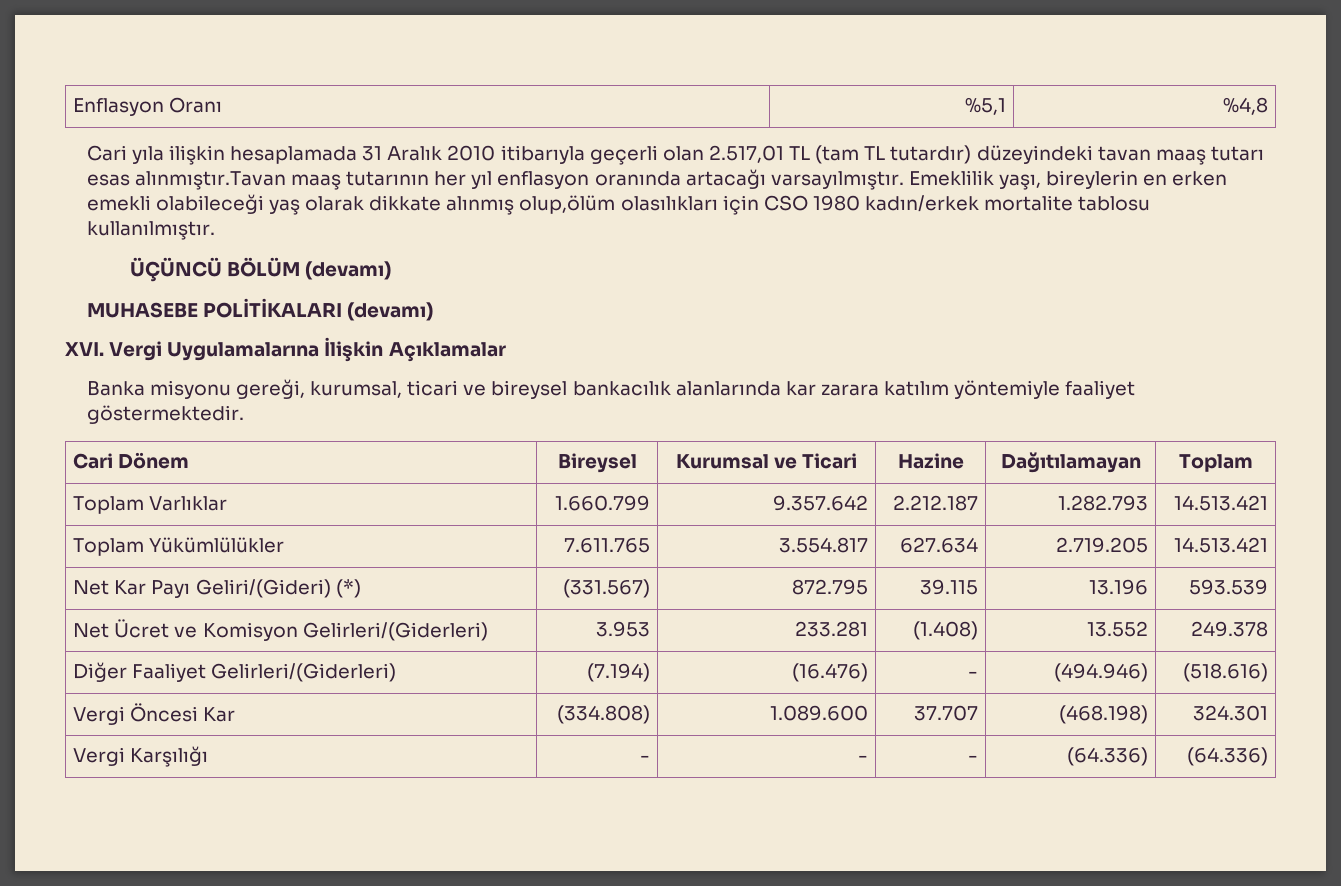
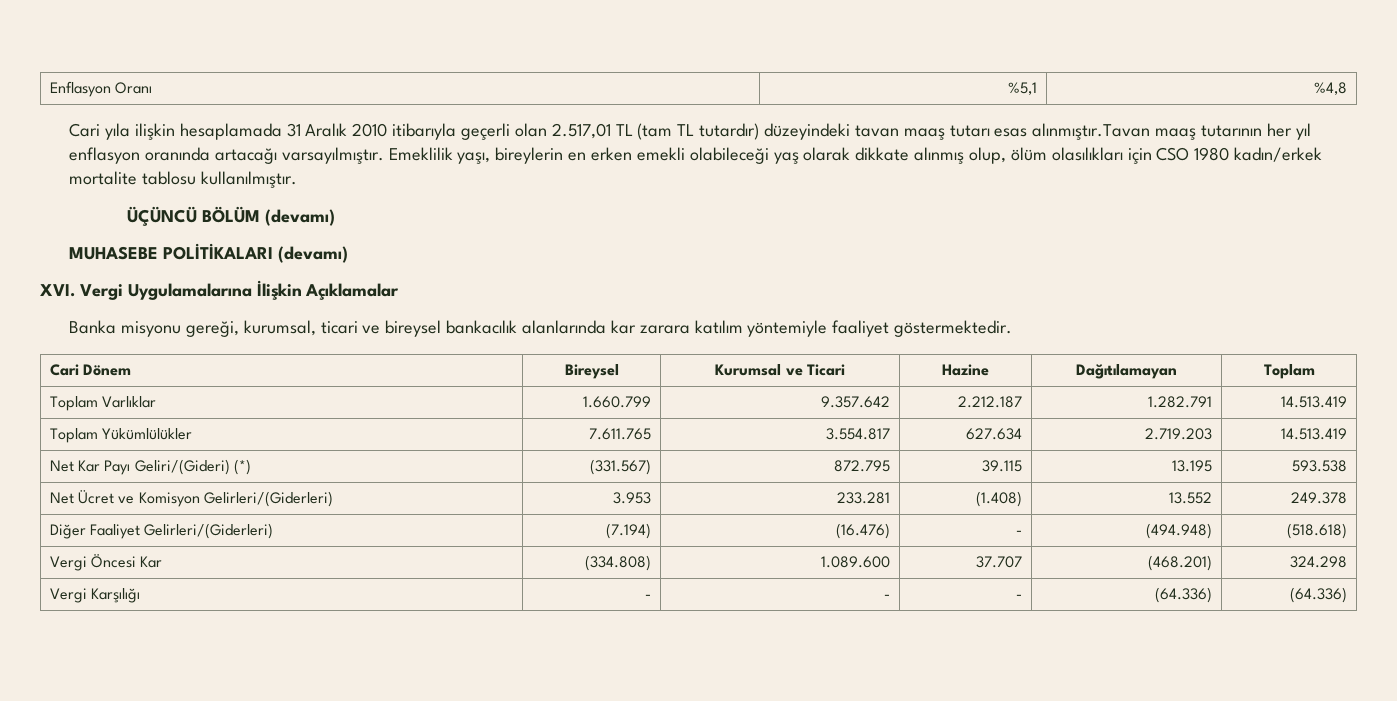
[519,195,616,214] olup,ölüm -> [968,147,1047,164] olup, ölüm
[1057,495,1148,511] [1173,495,1268,511] 1.282.793 | 14.513.421 -> [1148,396,1213,408] [1281,396,1348,408] 1.282.791 | 14.513.419
[1055,537,1148,553] [1173,537,1268,553] 2.719.205 | 14.513.421 -> [1145,428,1213,440] [1281,428,1348,440] 2.719.203 | 14.513.419
[1088,579,1148,595] [1188,579,1268,595] 13.196 | 593.539 -> [1172,460,1213,472] [1292,460,1348,472] 13.195 | 593.538
[1053,663,1148,682] [1182,663,1268,682] (494.946) | (518.616) -> [1146,523,1213,539] [1287,523,1348,539] (494.948) | (518.618)
[1058,705,1148,724] [1192,705,1268,721] (468.198) | 324.301 -> [1148,555,1213,571] [1290,556,1348,568] (468.201) | 324.298

